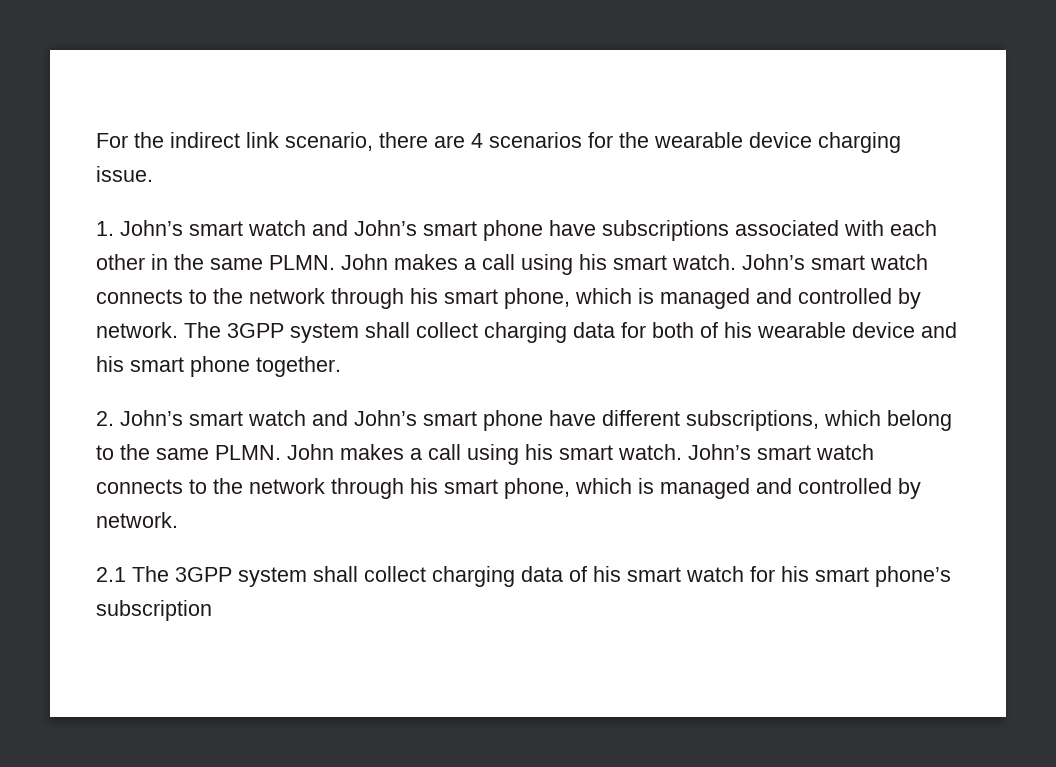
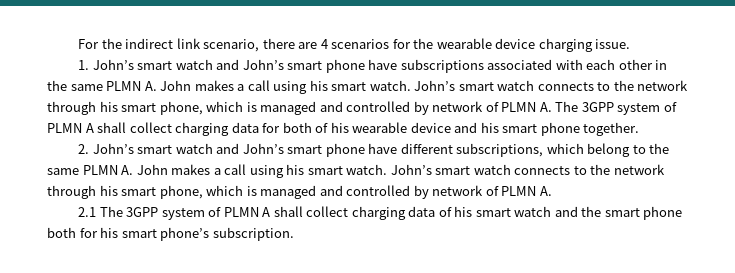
[269,255,335,270] PLMN. -> [106,81,157,91] PLMN A.
[96,322,359,343] network. The 3GPP system -> [432,101,677,115] [47,123,94,133] network of PLMN A. The 3GPP system of PLMN A
[215,445,281,460] PLMN. -> [82,165,134,175] PLMN A.
[96,512,178,528] network. -> [432,185,552,196] network of PLMN A.
(307, 577) none -> [208,207,271,217] of PLMN A
(744, 574) none -> [554,206,683,220] [47,227,76,238] and the smart phone both
[96,600,212,621] subscription -> [212,227,294,241] subscription.

